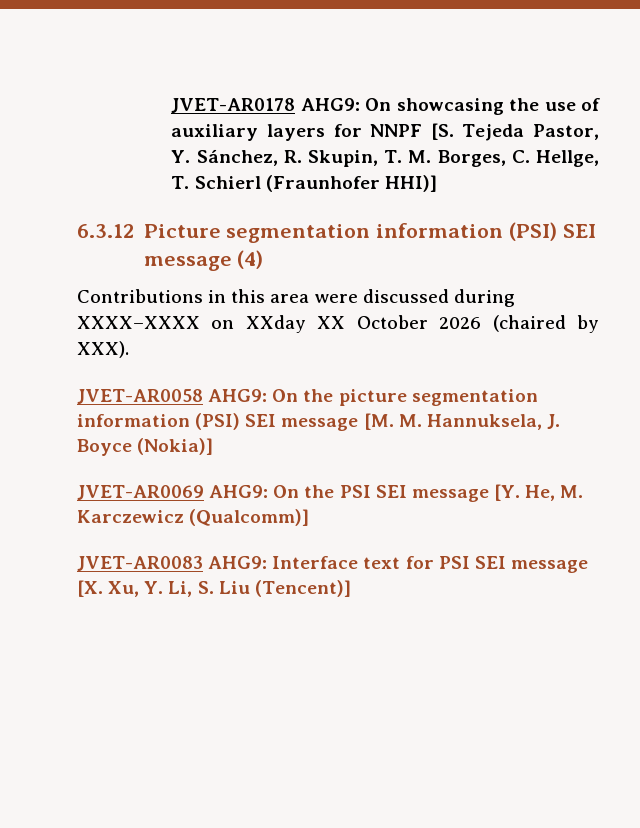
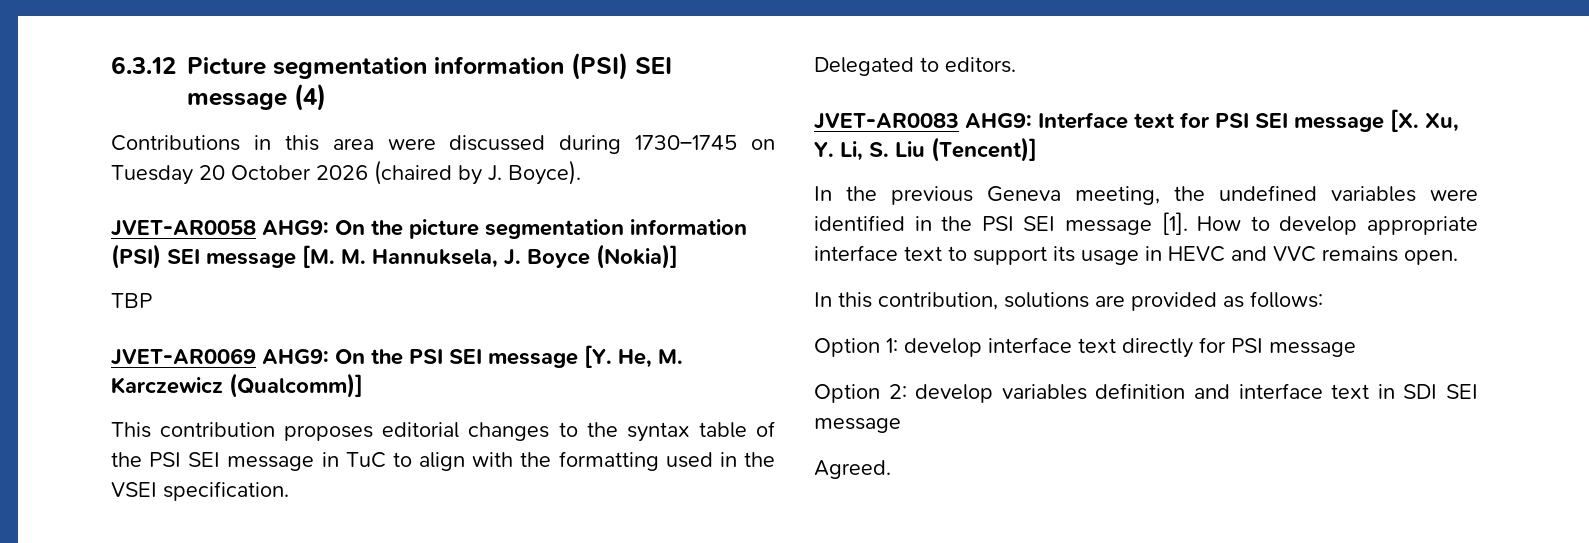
[171,98,600,115] [171,123,599,141] [171,149,600,167] [171,175,437,192] JVET-AR0178 AHG9: On showcasing the use of auxiliary layers for NNPF [S. Tejeda Pastor, Y. Sánchez, R. Skupin, T. M. Borges, C. Hellge, T. Schierl (Fraunhofer HHI)] // -> (111, 65) none
[77,315,346,333] XXXX–XXXX on XXday XX -> [635,135,775,150] [111,165,225,185] 1730–1745 on Tuesday 20
[77,341,129,358] XXX). -> [488,160,581,185] J. Boyce).
(214, 446) none -> [111,293,152,308] // TBP
(310, 517) none -> [111,421,775,442] [111,451,775,471] [111,481,289,501] [814,57,1016,76] // This contribution proposes editorial changes to the syntax table of the PSI SEI message in TuC to align with the formatting used in the VSEI specification. // Delegated to editors.
(351, 588) none -> [814,185,1478,205] [814,212,1478,235] [814,245,1458,265] [814,291,1323,311] [814,337,1356,358] [814,383,1478,403] [814,418,901,433] [814,460,891,479] // In the previous Geneva meeting, the undefined variables were identified in the PSI SEI message [1]. How to develop appropriate interface text to support its usage in HEVC and VVC remains open. // In this contribution, solutions are provided as follows: // Option 1: develop interface text directly for PSI message // Option 2: develop variables definition and interface text in SDI SEI message // Agreed.

